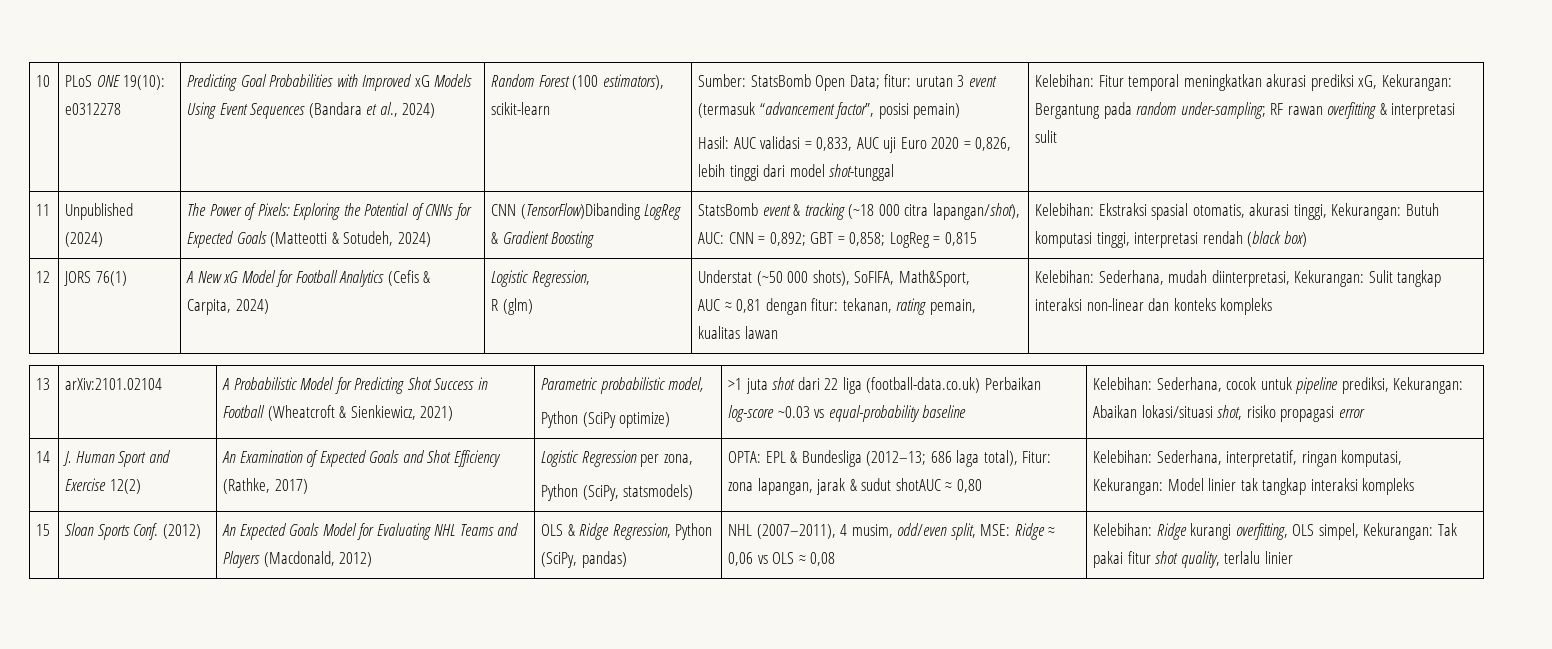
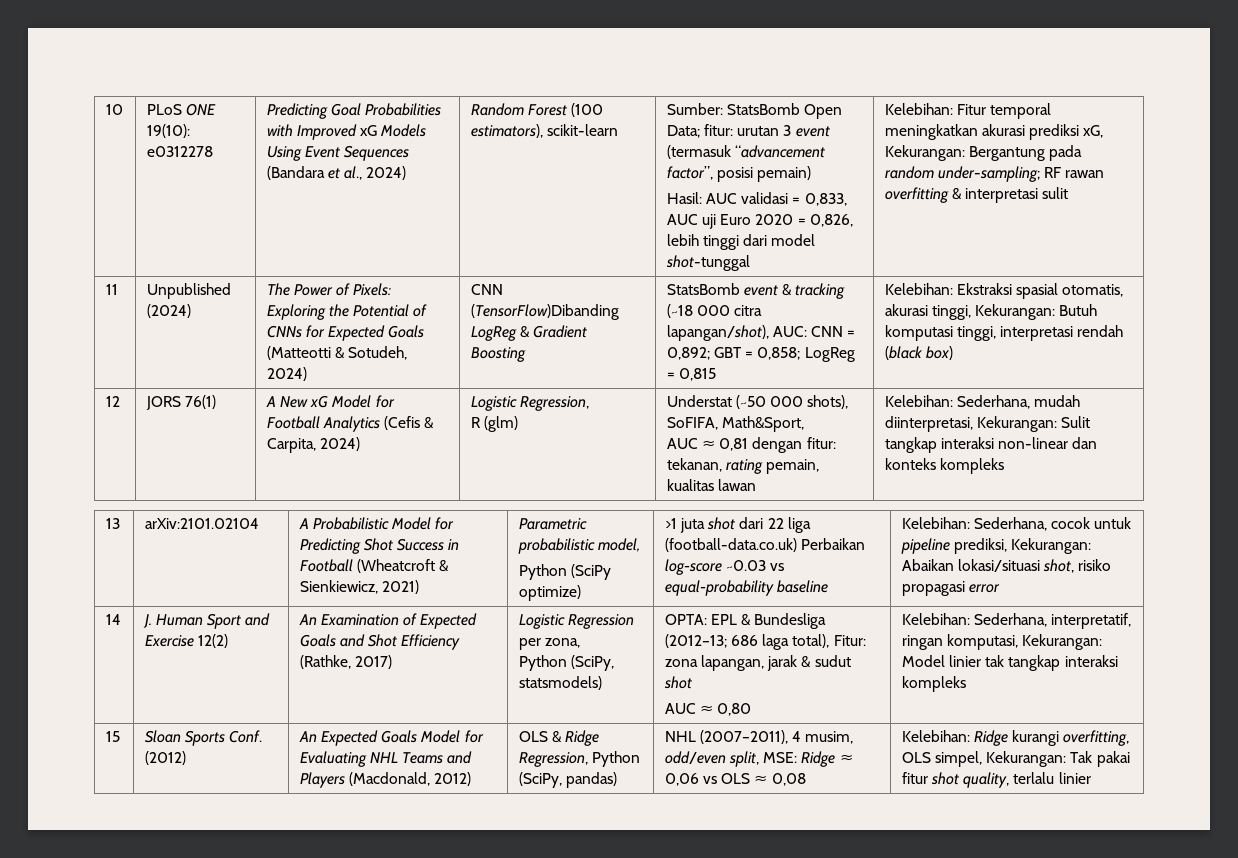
[895,478,941,491] shotAUC -> [663,676,692,689] [664,703,696,714] shot // AUC

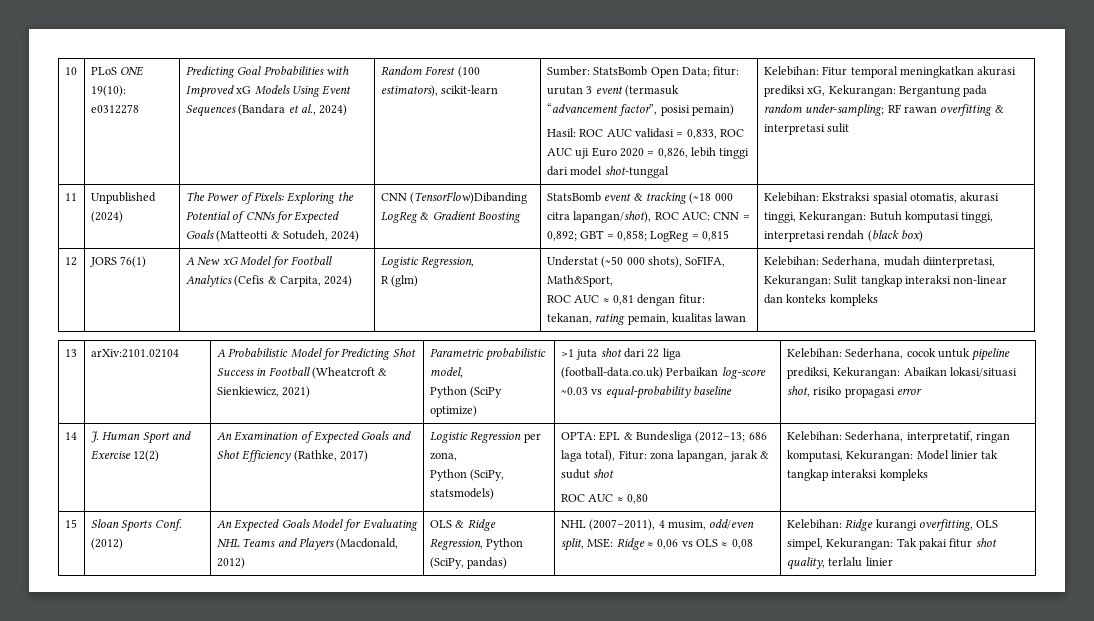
(702, 198) none -> [579,129,604,137] ROC
(847, 199) none -> [720,129,745,137] ROC
(769, 333) none -> [654,212,679,220] ROC
(804, 424) none -> [546,295,571,303] ROC
(692, 682) none -> [560,494,585,502] ROC

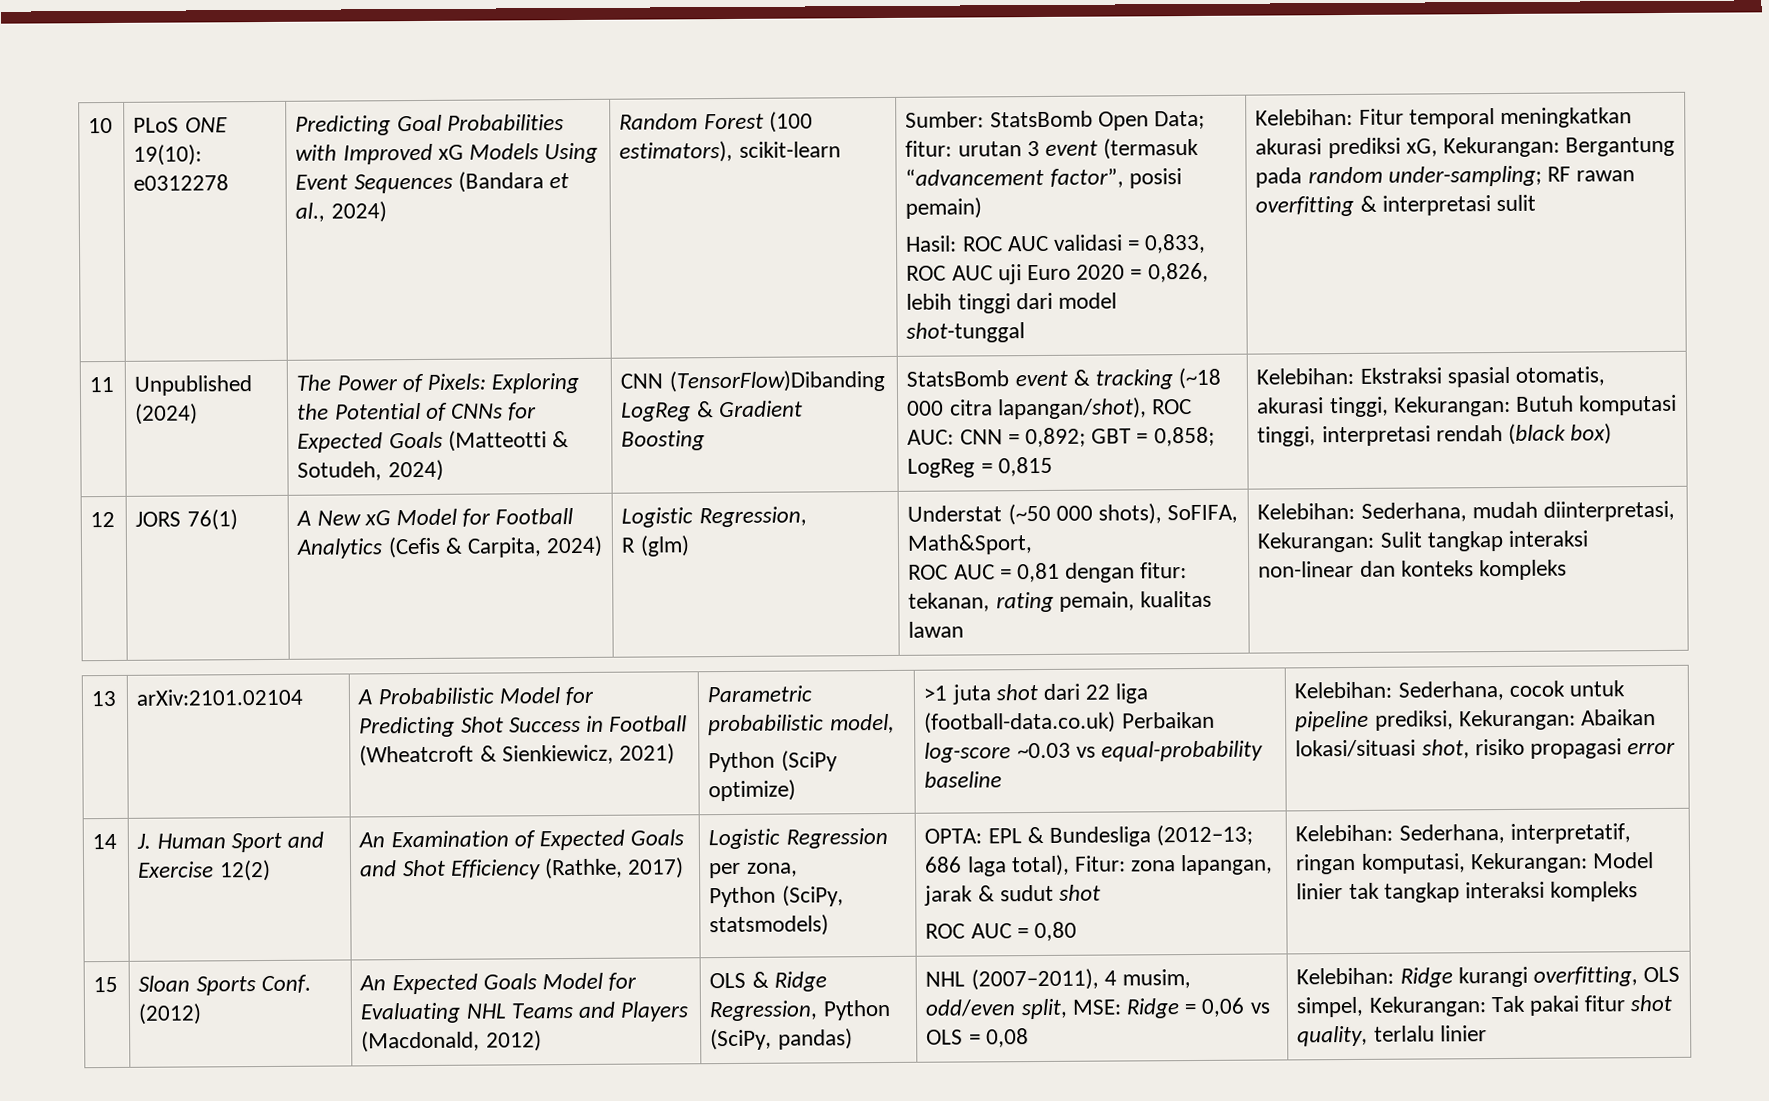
[602,298,610,303] ≈ -> [999,569,1012,580] =
[616,497,624,502] ≈ -> [1016,928,1029,939] =
[646,542,654,547] ≈ -> [1184,1003,1197,1015] =
[721,542,729,547] ≈ -> [968,1034,981,1045] =

